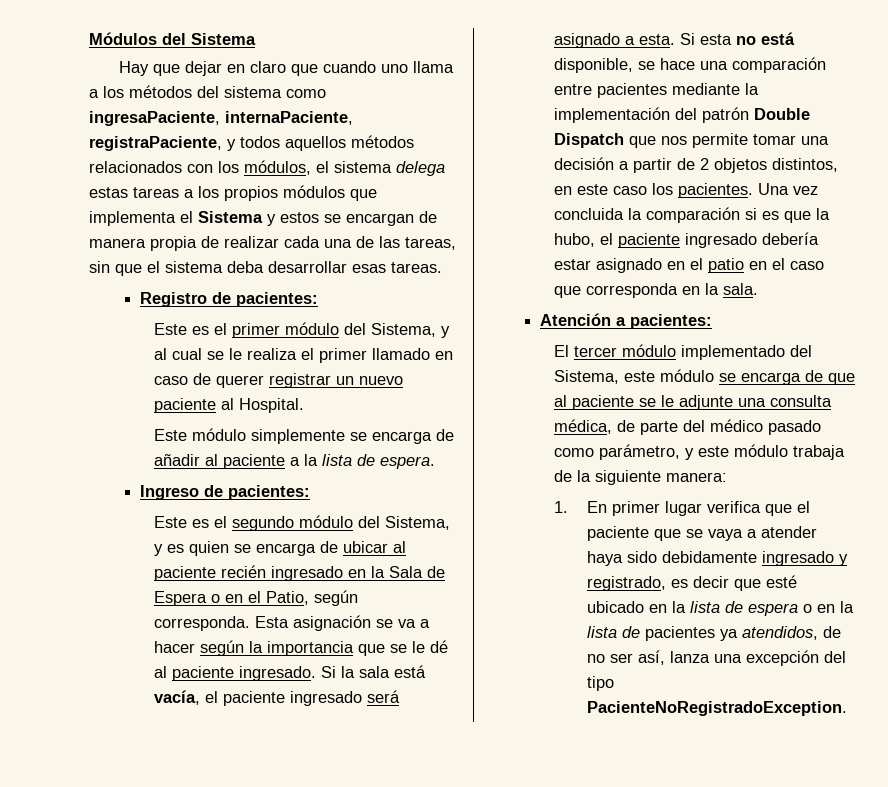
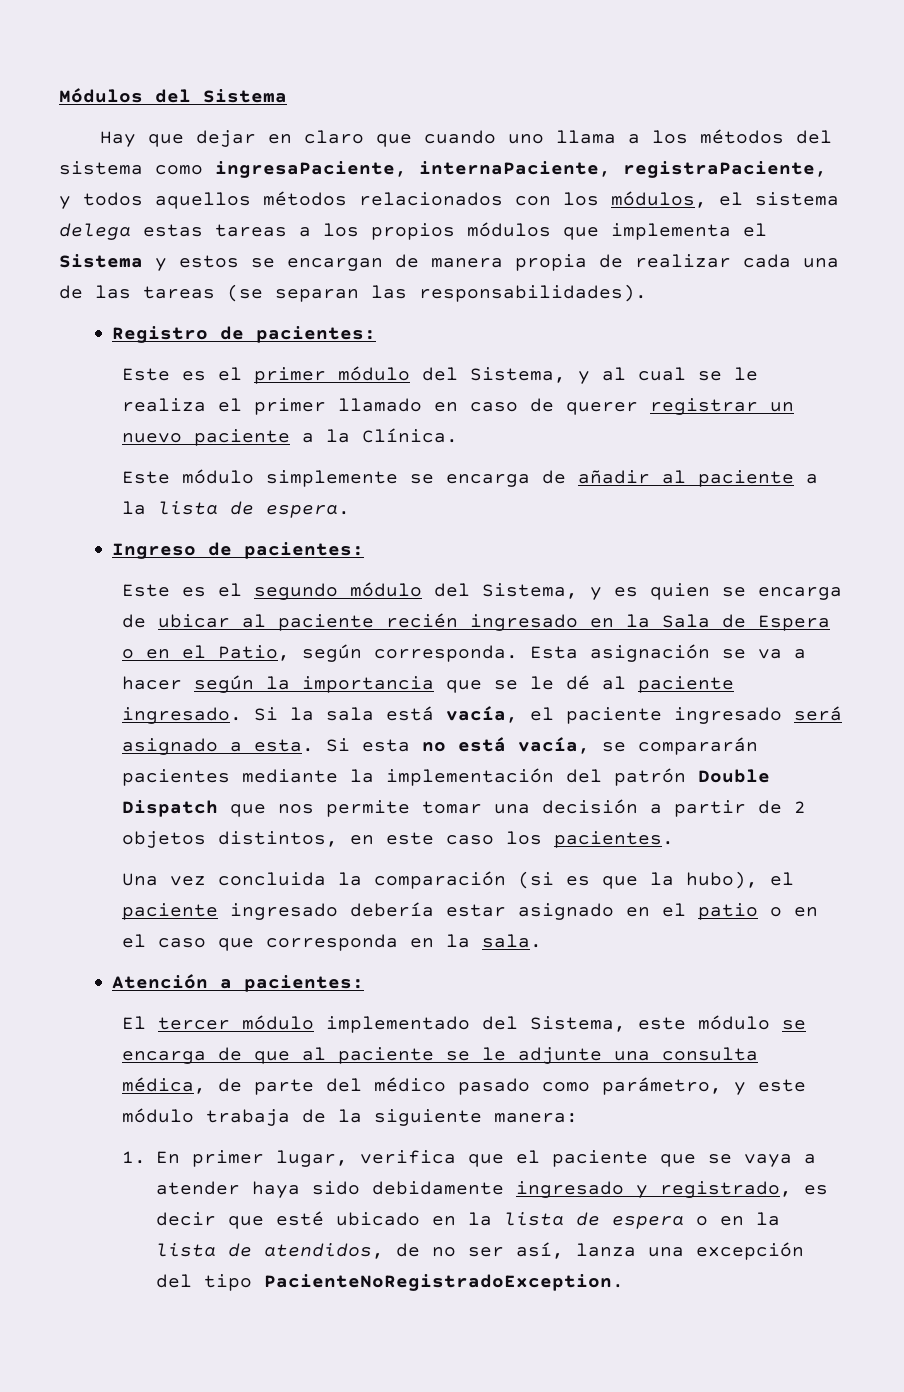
[405,237,456,250] [89,261,442,276] tareas, sin que el sistema deba desarrollar esas tareas. -> [143,284,647,302] tareas (se separan las responsabilidades).
[221,398,305,413] al Hospital. -> [302,428,459,443] a la Clínica.
[554,57,827,73] [554,84,593,95] disponible, se hace una comparación entre -> [518,737,759,755] vacía, se compararán
(754, 190) none -> (675, 839) //
[745,208,758,220] si -> [518,871,555,889] (si
[554,233,596,247] hubo, -> [686,871,759,889] hubo),
(745, 265) none -> [770,907,783,917] o
[664,501,702,516] lugar -> [275,1150,348,1167] lugar,
[644,626,738,641] pacientes ya -> (252, 1250) none

